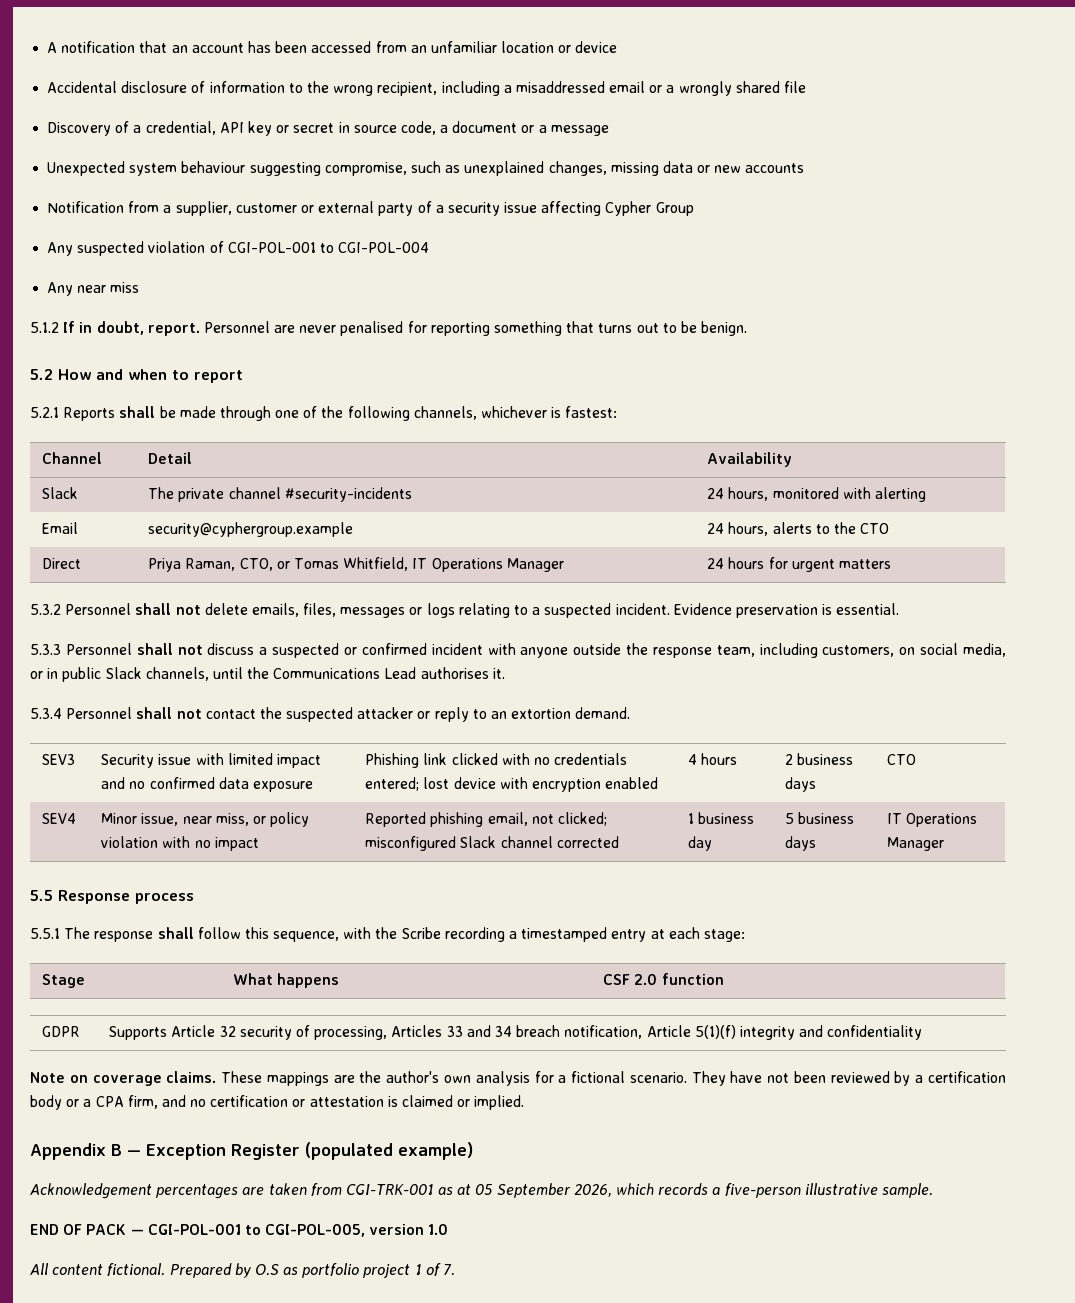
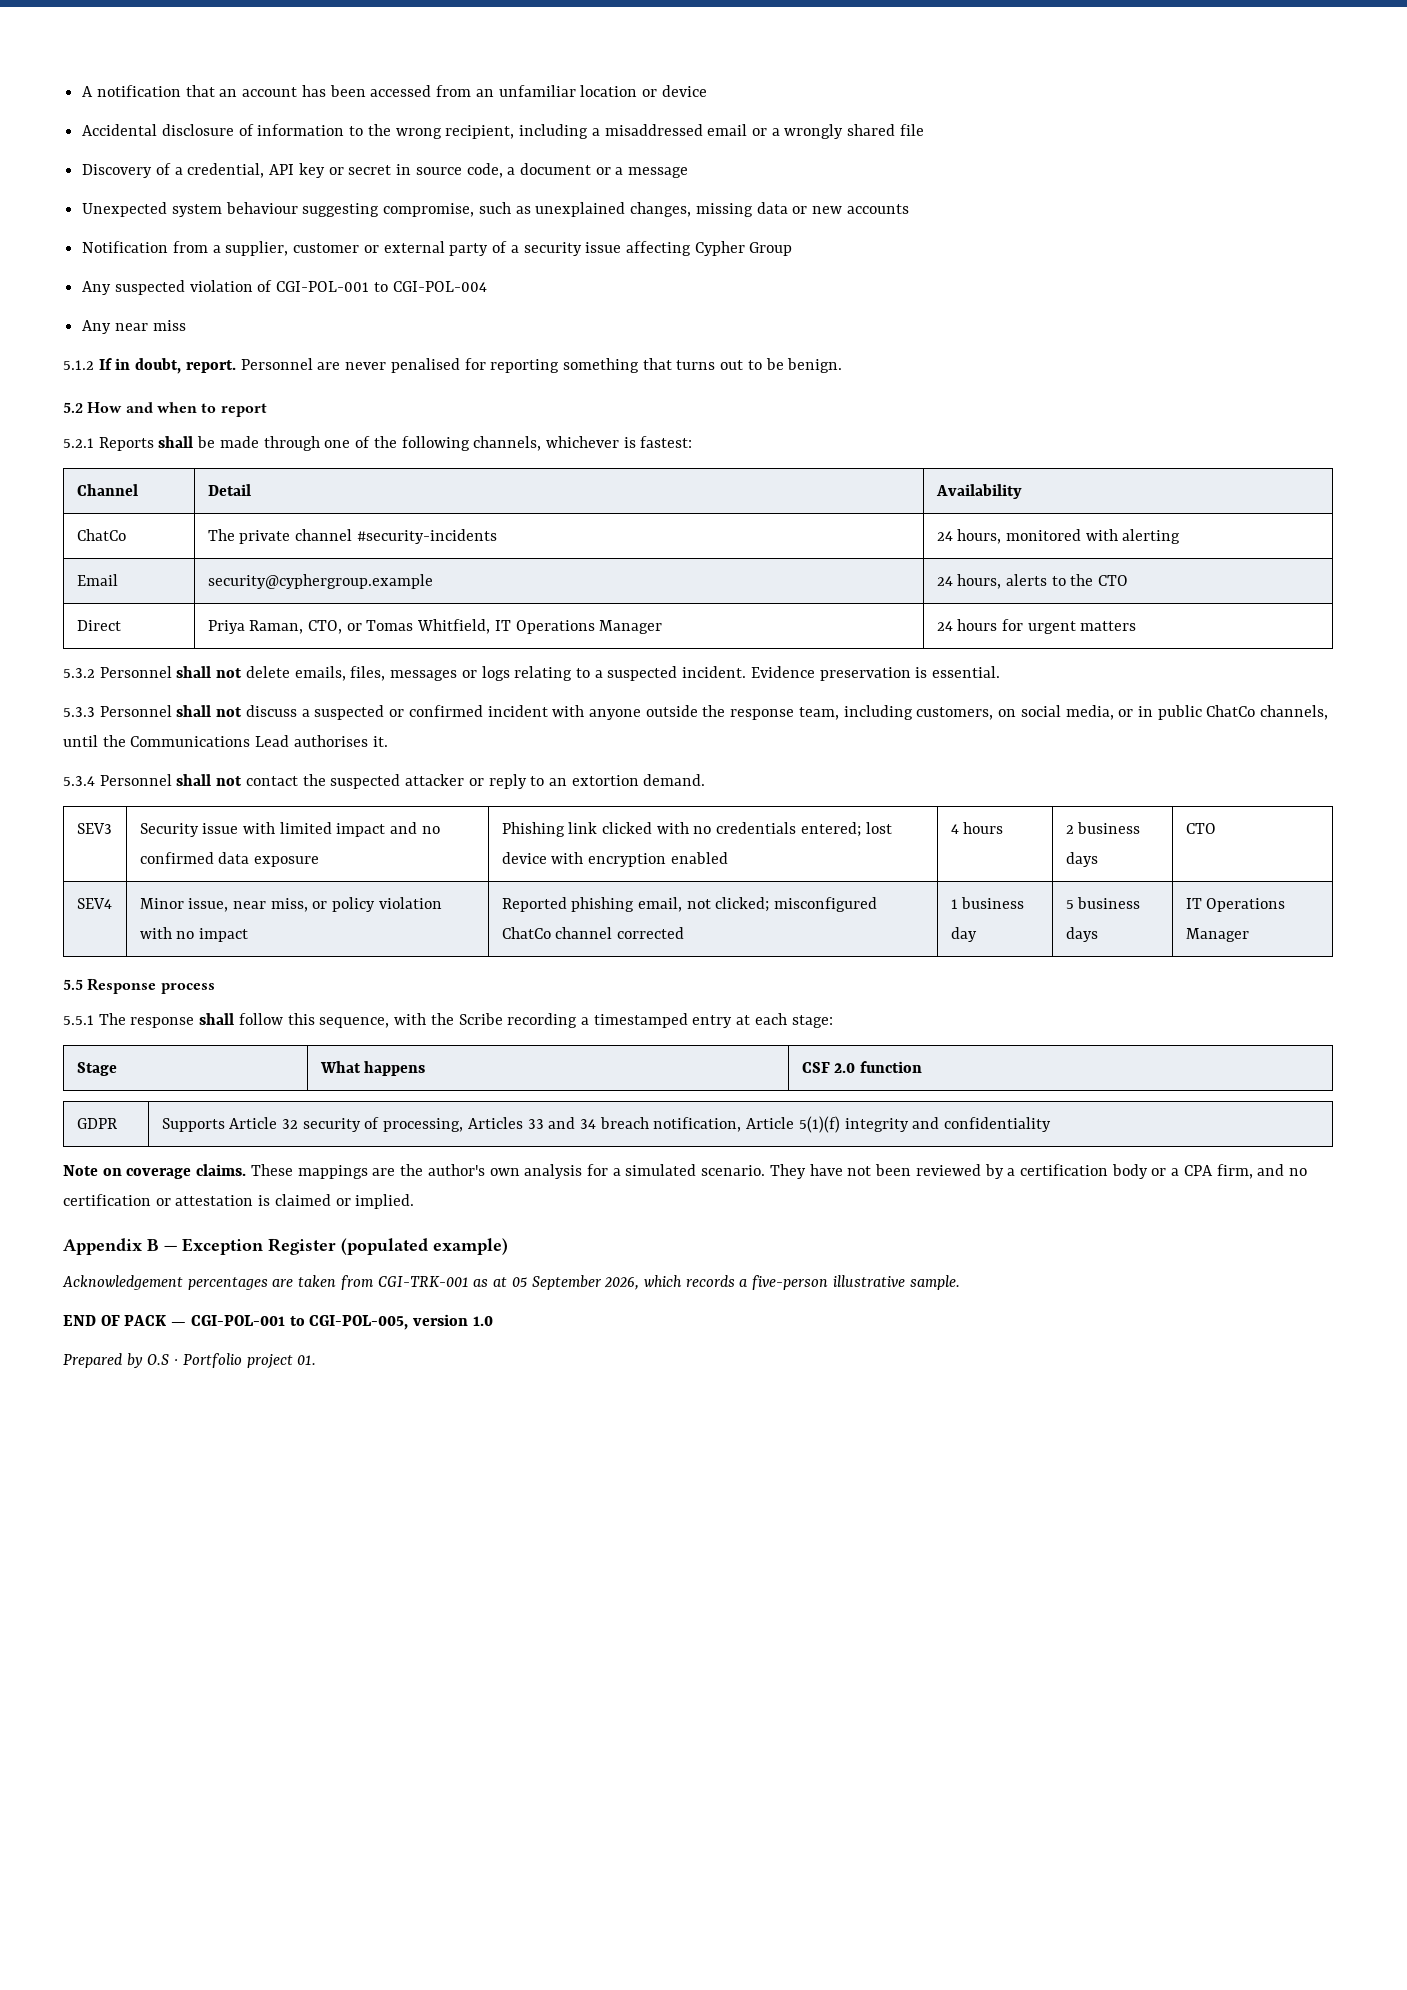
[42,487,79,499] Slack -> [76,529,126,541] ChatCo
[105,667,142,679] Slack -> [1206,705,1256,717] ChatCo
[460,836,497,848] Slack -> [501,927,551,939] ChatCo
[571,1071,626,1083] fictional -> [625,1164,697,1176] simulated
[30,1263,456,1278] All content fictional. Prepared by O.S as portfolio project 1 of 7. -> [63,1353,317,1368] Prepared by O.S · Portfolio project 01.

